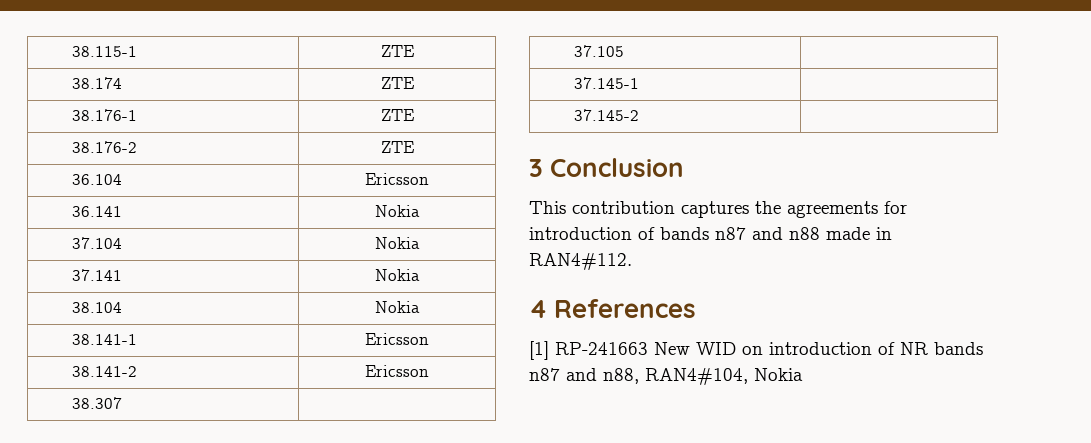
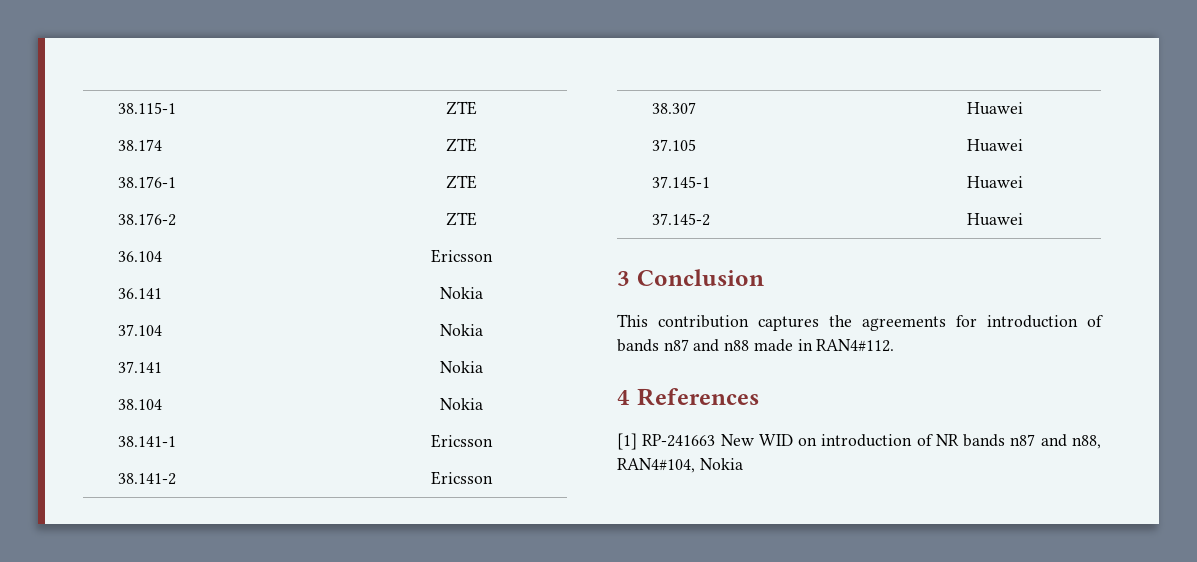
(122, 403) none -> [967,102,1023,115] Huawei
(624, 51) none -> [967,139,1023,152] Huawei
(639, 83) none -> [967,176,1023,189] Huawei
(639, 115) none -> [967,213,1023,226] Huawei

